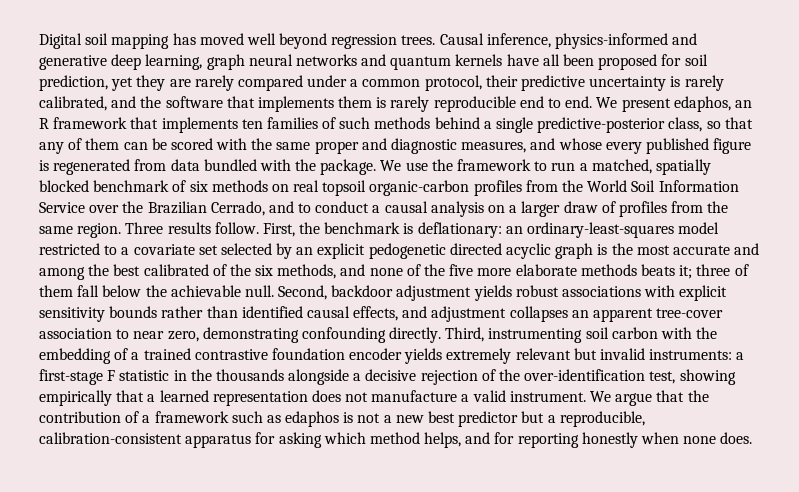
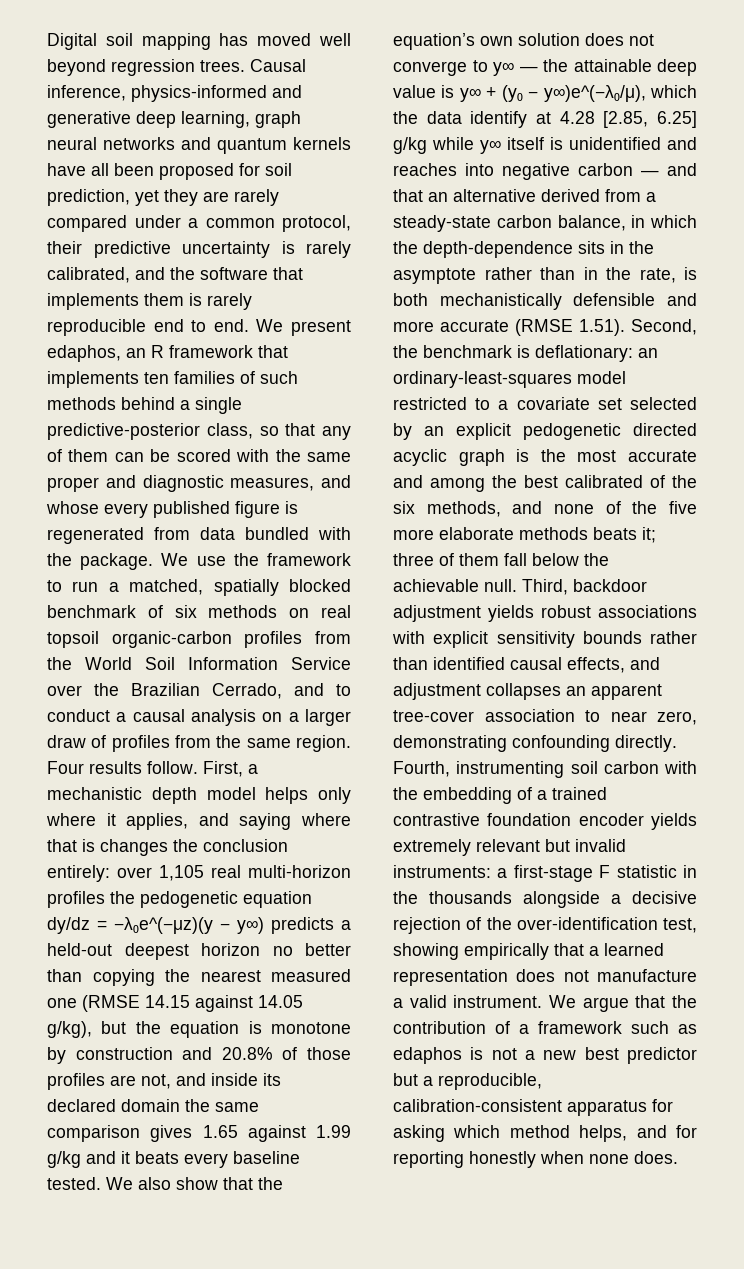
[125,222,164,234] Three -> [47,761,84,774] Four
(295, 230) none -> [248,764,258,774] [47,787,351,804] [46,813,351,830] [47,839,288,856] [47,865,351,882] [47,891,312,908] [47,917,351,934] [47,943,351,960] [47,969,351,986] [47,995,303,1012] [47,1021,351,1038] [47,1047,351,1064] [47,1073,281,1090] [47,1099,259,1112] [47,1125,351,1142] [47,1151,300,1168] [47,1177,283,1190] [393,33,654,50] [393,59,697,76] [393,85,697,102] [393,111,697,128] [393,137,697,154] [393,163,697,180] [393,189,656,202] [393,215,697,232] [393,241,654,258] [393,267,697,284] [393,293,697,310] [393,319,697,336] a mechanistic depth model helps only where it applies, and saying where that is changes the conclusion entirely: over 1,105 real multi-horizon profiles the pedogenetic equation dy/dz = −λ₀e^(−μz)(y − y∞) predicts a held-out deepest horizon no better than copying the nearest measured one (RMSE 14.15 against 14.05 g/kg), but the equation is monotone by construction and 20.8% of those profiles are not, and inside its declared domain the same comparison gives 1.65 against 1.99 g/kg and it beats every baseline tested. We also show that the equation’s own solution does not converge to y∞ — the attainable deep value is y∞ + (y₀ − y∞)e^(−λ₀/μ), which the data identify at 4.28 [2.85, 6.25] g/kg while y∞ itself is unidentified and reaches into negative carbon — and that an alternative derived from a steady-state carbon balance, in which the depth-dependence sits in the asymptote rather than in the rate, is both mechanistically defensible and more accurate (RMSE 1.51). Second,
[278,285,328,300] Second, -> [522,579,568,595] Third,
[445,327,485,342] Third, -> [393,761,450,777] Fourth,

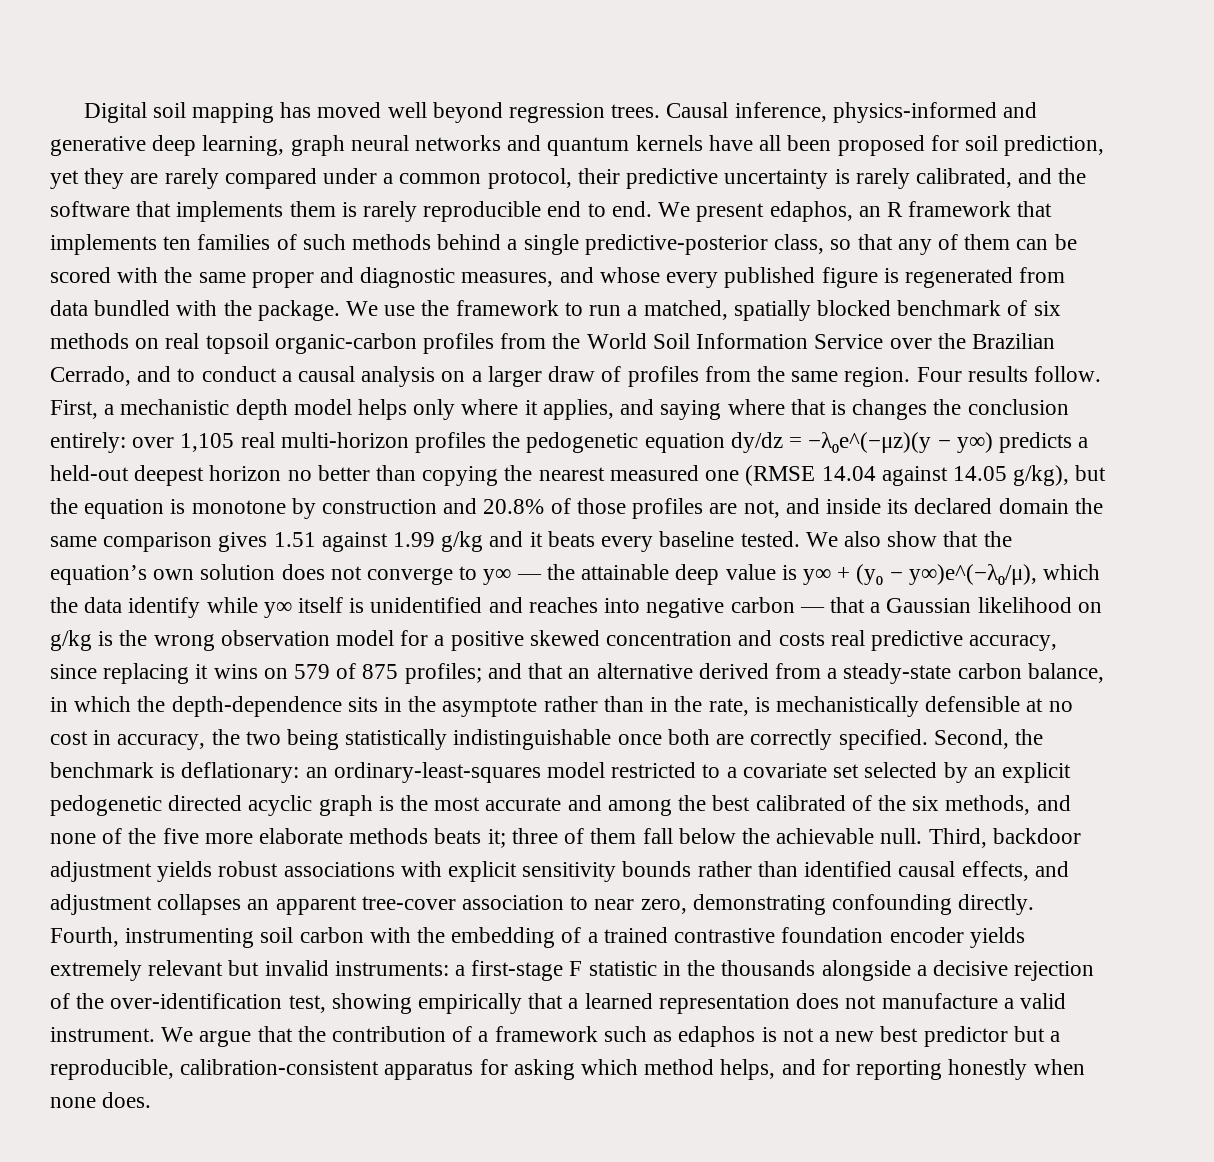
[145,995,190,1008] 14.15 -> [821,466,876,481] 14.04
[202,1125,238,1138] 1.65 -> [273,532,316,547] 1.51
[536,111,697,128] [393,137,427,154] at 4.28 [2.85, 6.25] g/kg -> (201, 607) none
(659, 173) none -> [829,597,1102,613] [50,630,1058,651] [50,663,482,684] that a Gaussian likelihood on g/kg is the wrong observation model for a positive skewed concentration and costs real predictive accuracy, since replacing it wins on 579 of 875 profiles;
[393,293,428,306] both -> (770, 704) none
[667,293,697,306] [393,319,625,336] and more accurate (RMSE 1.51). -> [1026,698,1073,712] [50,729,928,750] at no cost in accuracy, the two being statistically indistinguishable once both are correctly specified.

